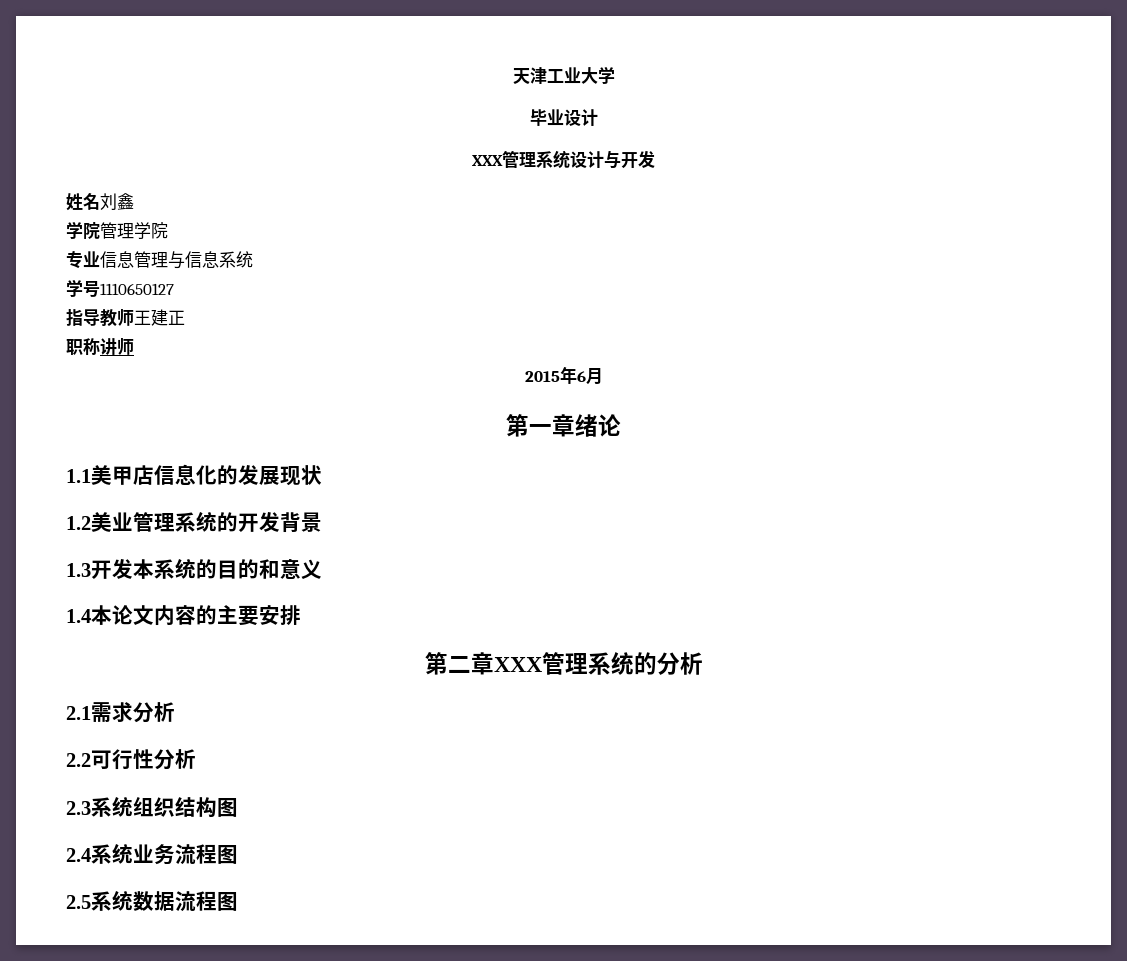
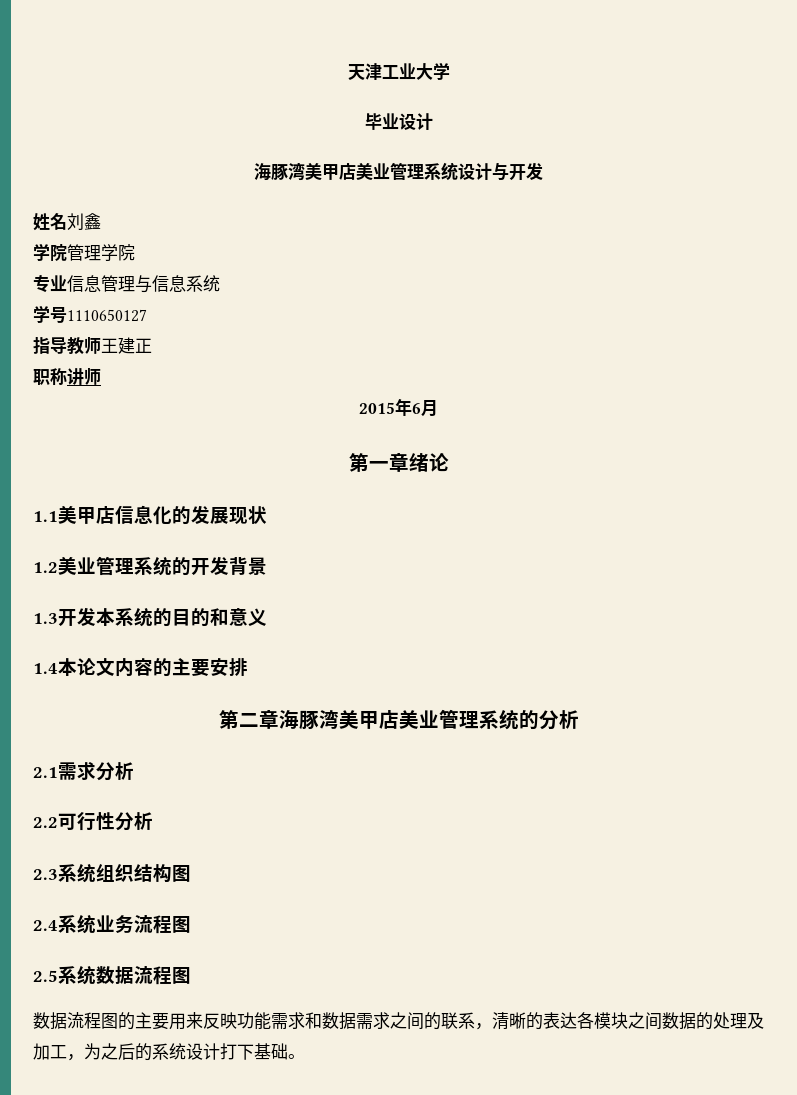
[472,155,503,166] XXX -> [254,162,390,181] 海豚湾美甲店美业
[493,657,542,672] XXX -> [278,710,439,730] 海豚湾美甲店美业
(238, 901) none -> [33,1012,764,1030] [33,1043,305,1061] // 数据流程图的主要用来反映功能需求和数据需求之间的联系，清晰的表达各模块之间数据的处理及加工，为之后的系统设计打下基础。

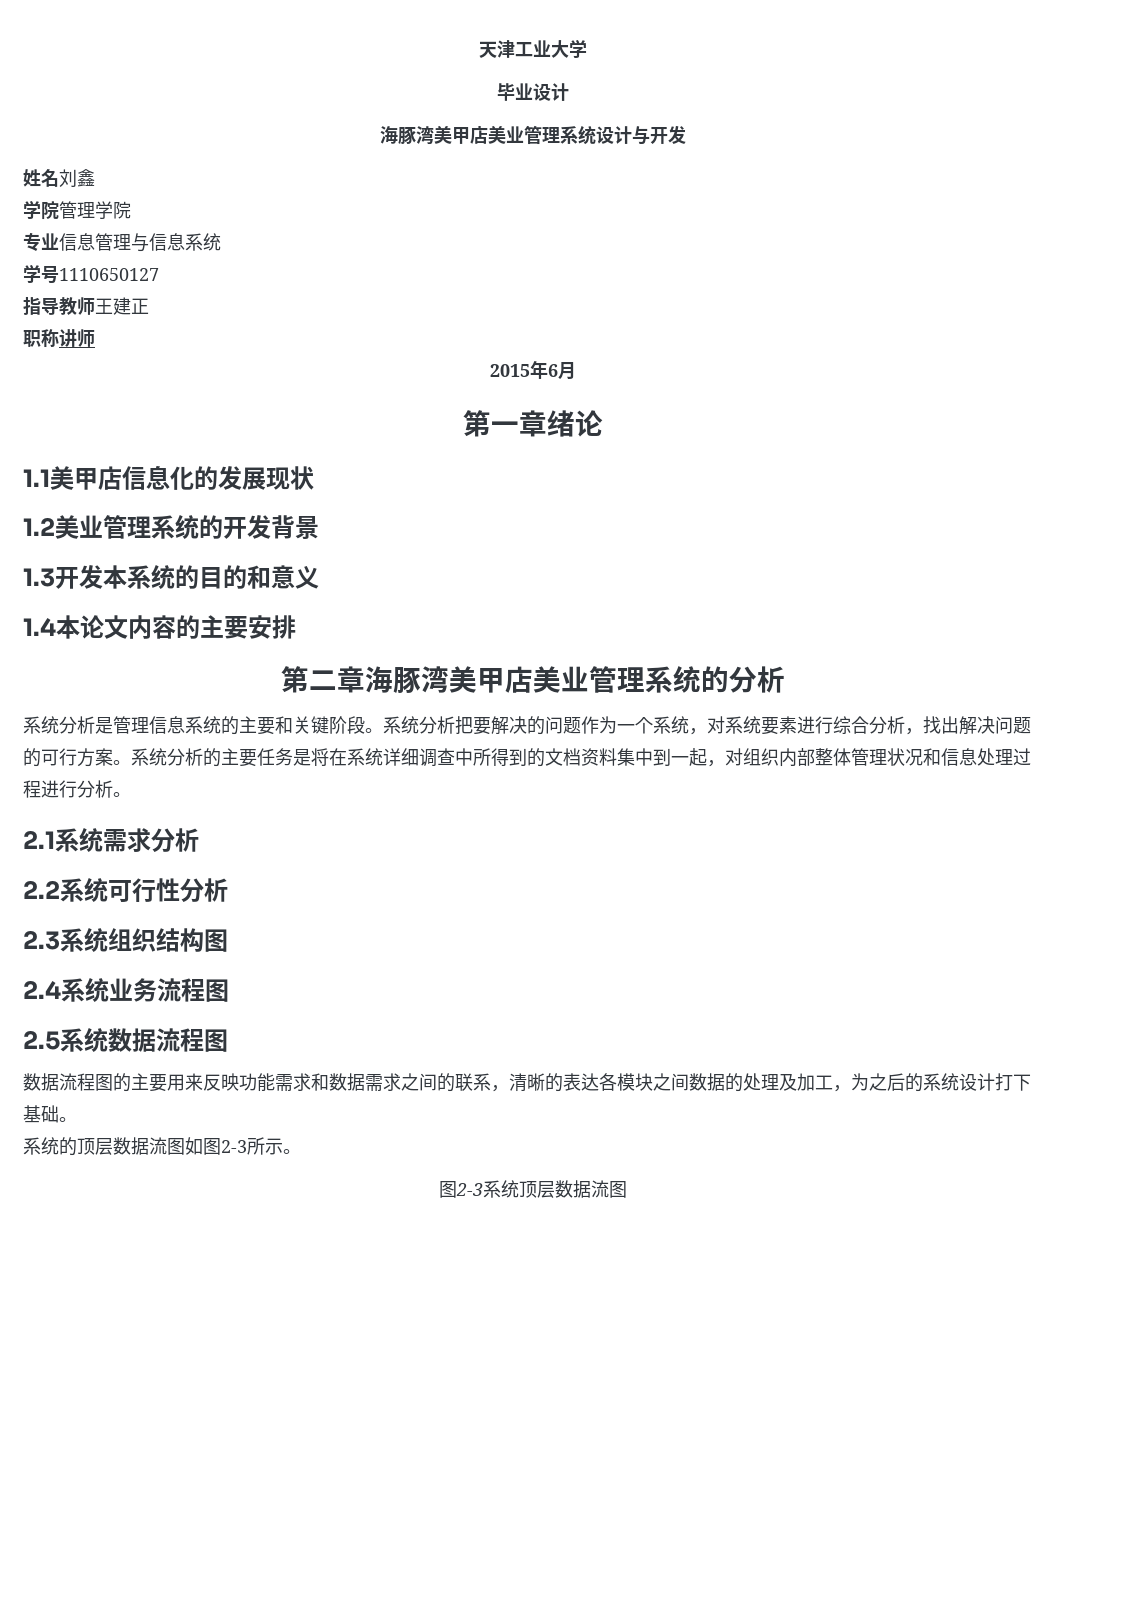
(579, 719) none -> [23,716,1031,735] [23,748,1031,767] [23,780,131,798] // 系统分析是管理信息系统的主要和关键阶段。系统分析把要解决的问题作为一个系统，对系统要素进行综合分析，找出解决问题的可行方案。系统分析的主要任务是将在系统详细调查中所得到的文档资料集中到一起，对组织内部整体管理状况和信息处理过程进行分析。
(58, 772) none -> [55,828,103,852] 系统
(58, 822) none -> [60,878,108,902] 系统
(305, 1056) none -> [23,1137,301,1156] [439,1180,627,1198] // 系统的顶层数据流图如图2-3所示。 // 图2-3系统顶层数据流图

